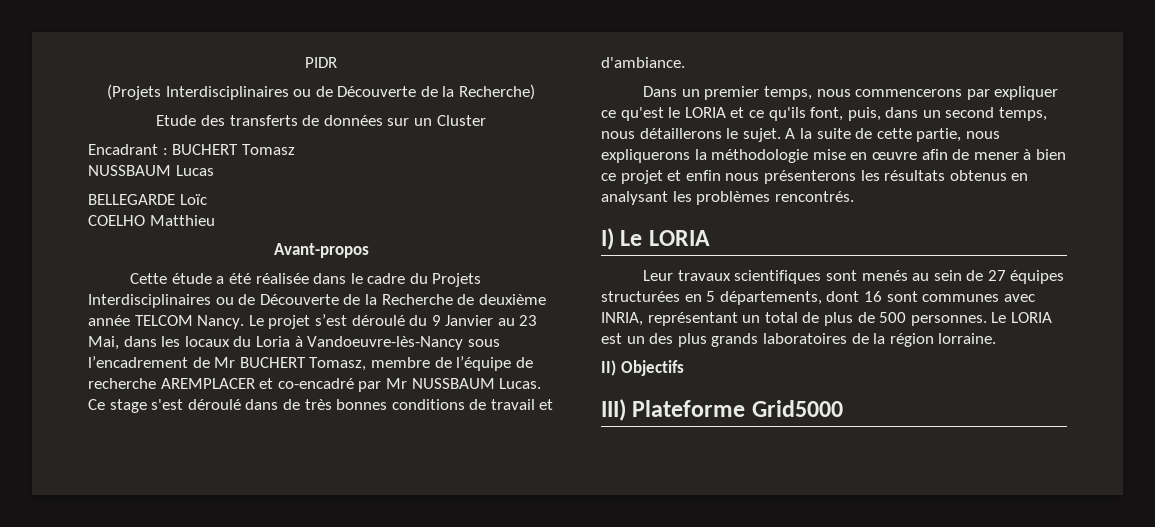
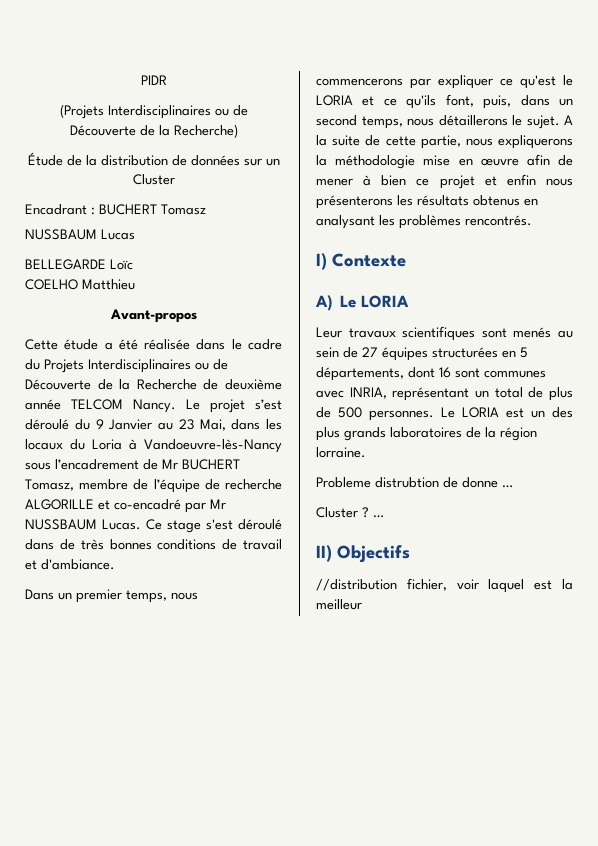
[156,115,298,126] Etude des transferts -> [27,152,168,166] Étude de la distribution
[160,378,255,389] AREMPLACER -> [25,499,94,510] ALGORILLE
(614, 239) none -> [332,253,406,267] [315,295,333,311] Contexte // A)
[601,360,684,376] [601,399,843,421] II) Objectifs // III) Plateforme Grid5000 -> [316,477,513,488] [316,507,384,518] [316,545,410,563] [316,578,573,593] [316,599,362,610] Probleme distrubtion de donne … // Cluster ? … // II) Objectifs // //distribution fichier, voir laquel est la meilleur

